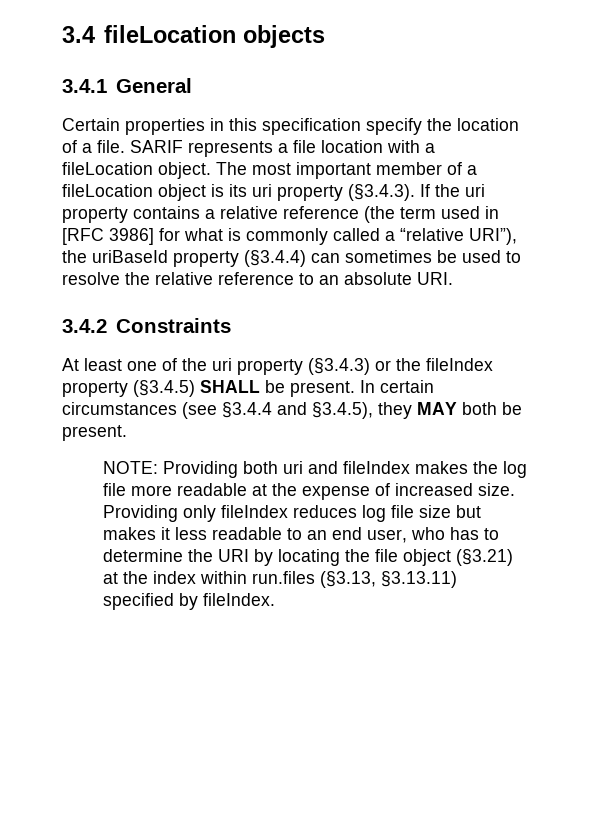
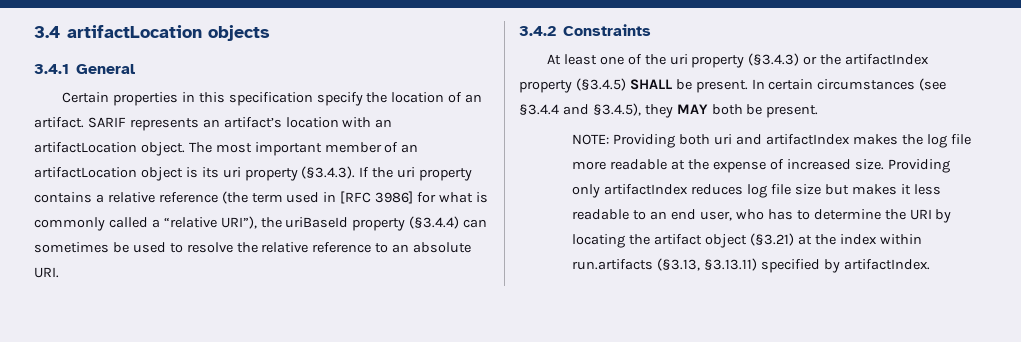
[103,25,236,43] fileLocation -> [67,25,203,38] artifactLocation
[82,140,435,157] [62,162,153,175] a file. SARIF represents a file location with a fileLocation -> [465,94,483,103] [34,117,393,131] [34,142,137,153] an artifact. SARIF represents an artifact’s location with an artifactLocation
[467,165,477,175] [62,184,153,197] a fileLocation -> [401,144,419,153] [34,167,137,178] an artifactLocation
[426,358,493,371] fileIndex -> [845,54,930,65] artifactIndex
[342,461,410,474] fileIndex -> [765,134,850,145] artifactIndex
[220,505,288,518] fileIndex -> [604,184,689,195] artifactIndex
[374,549,398,562] file -> [654,234,703,245] artifact
[251,571,315,584] run.files -> [572,259,654,270] run.artifacts
[202,593,275,606] fileIndex. -> [843,259,930,270] artifactIndex.

